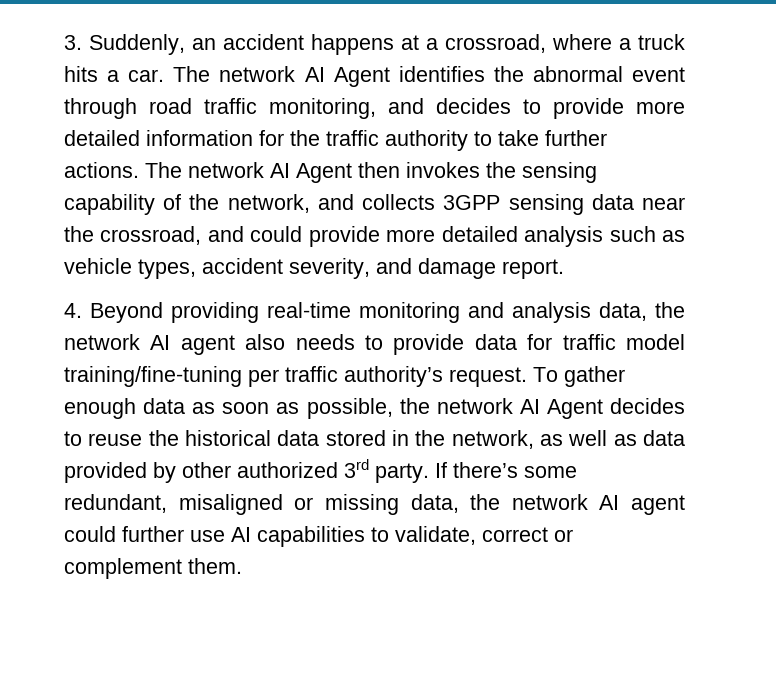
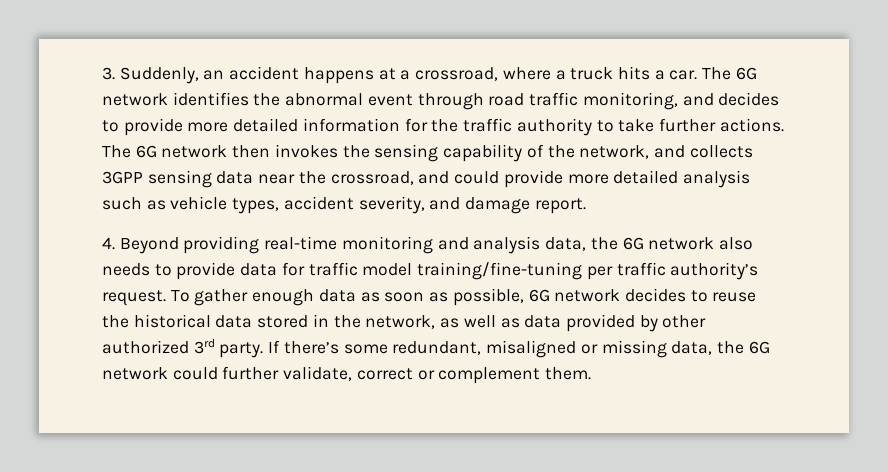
[219,66,390,87] network AI Agent -> [735,67,757,80] [102,93,168,106] 6G network
[188,162,352,183] network AI Agent -> [135,145,228,158] 6G network
[64,334,235,355] network AI agent -> [622,237,715,250] 6G network
[399,398,603,419] the network AI Agent -> [528,289,621,302] 6G network
[511,494,685,515] [64,526,389,547] network AI agent could further use AI capabilities to -> [748,341,770,354] [102,366,280,380] 6G network could further

